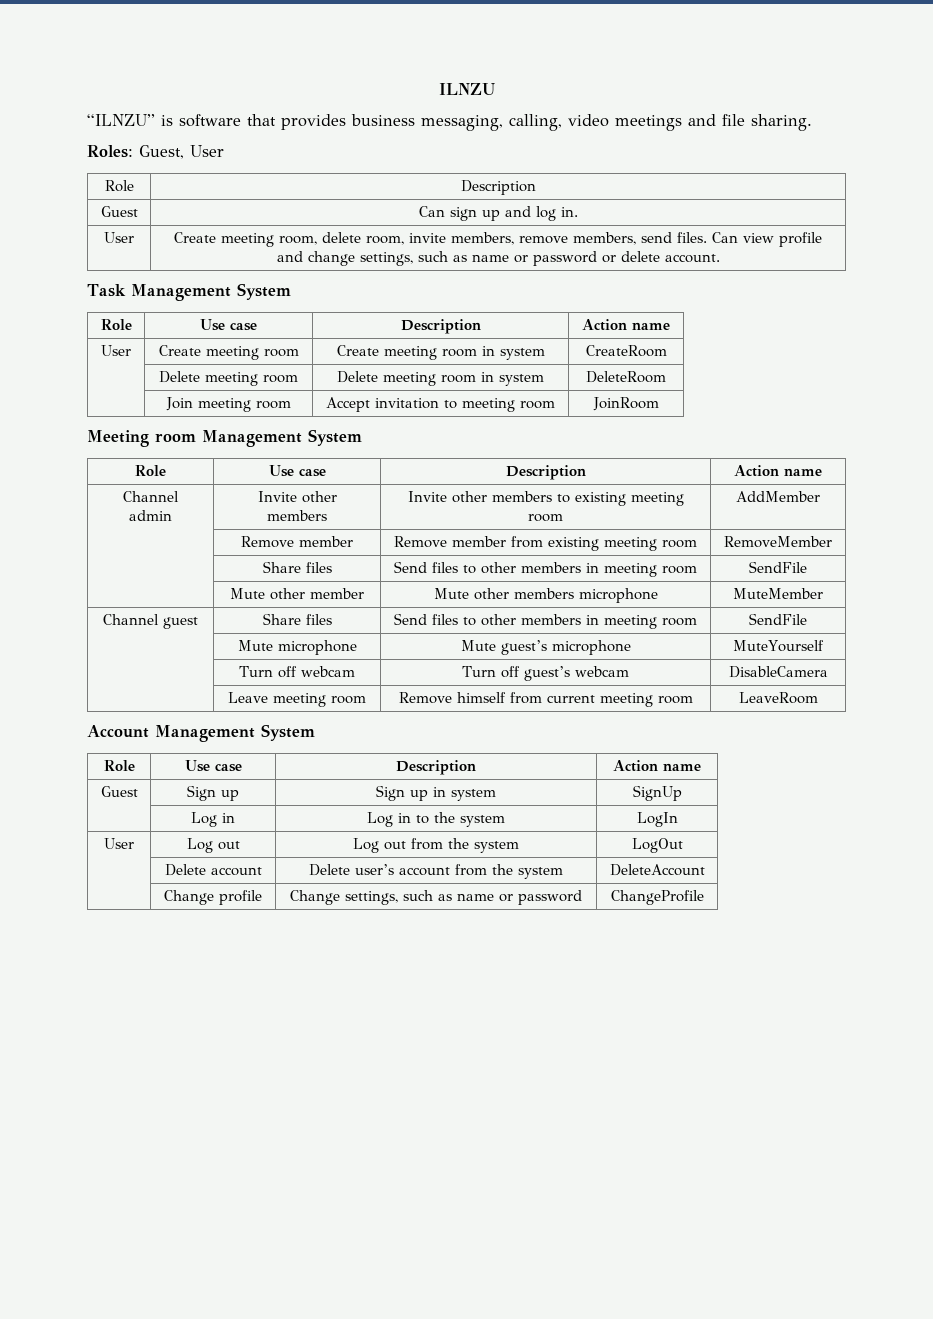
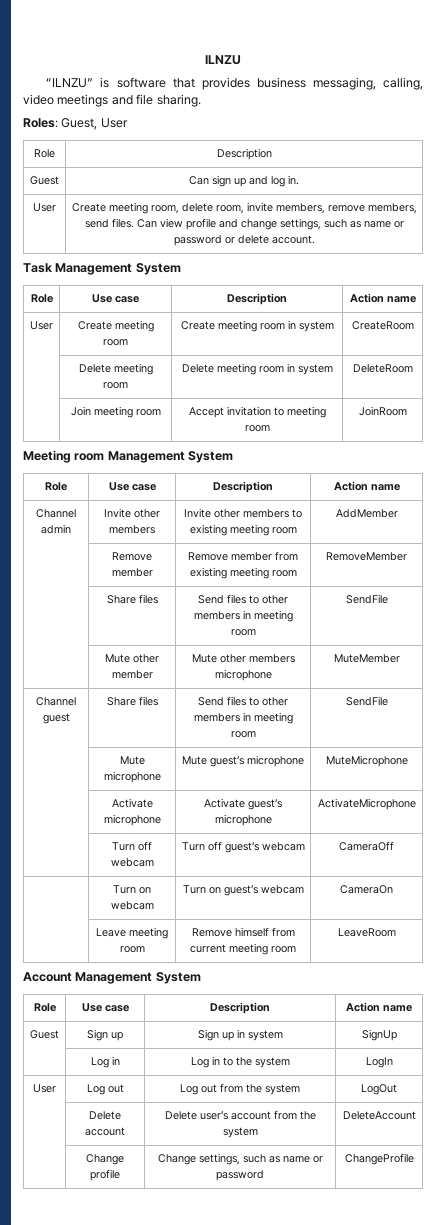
[733,640,825,652] MuteYourself -> [325,755,408,767] [111,798,153,808] [103,814,161,826] [204,798,282,810] [214,814,272,826] [317,798,416,810] MuteMicrophone // | Activate microphone | Activate guest’s microphone | ActivateMicrophone
[728,666,828,678] DisableCamera -> [339,841,394,851] [113,885,151,894] [110,901,154,910] [182,885,304,896] [340,885,393,894] CameraOff // | Turn on webcam | Turn on guest’s webcam | CameraOn

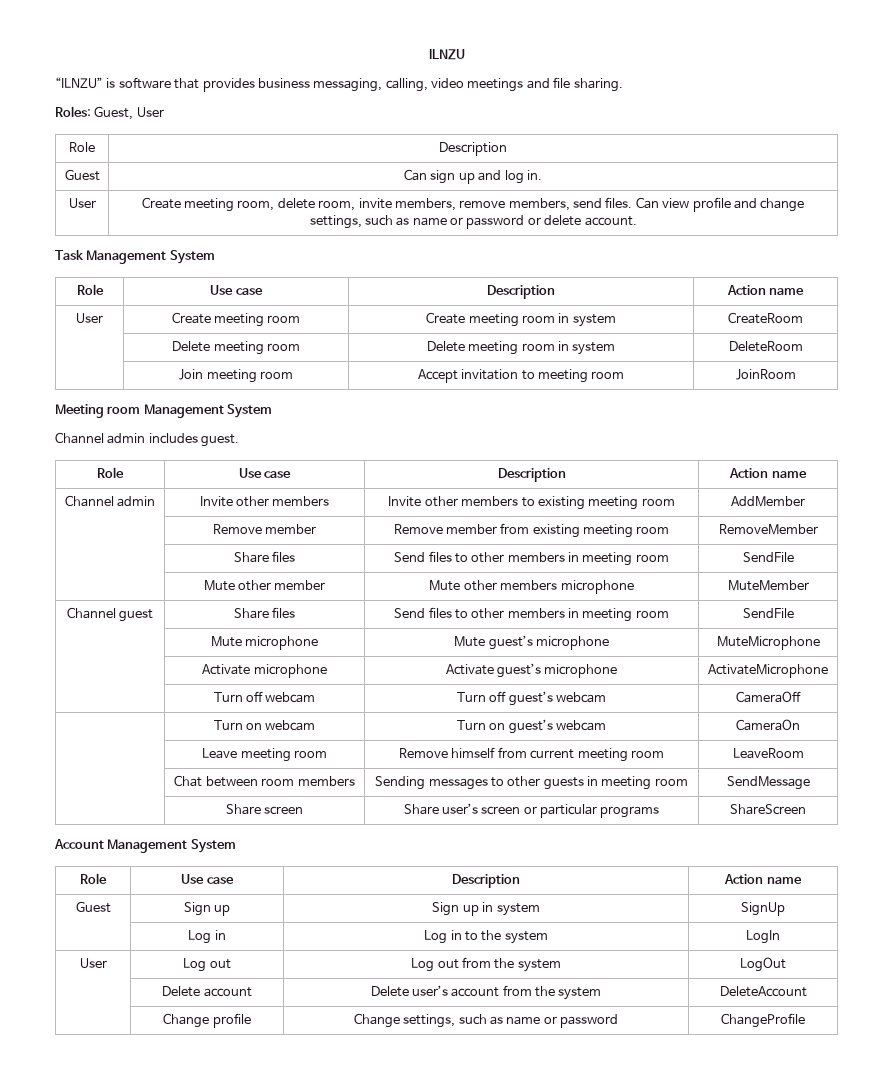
(234, 457) none -> [55,432,240,447] // Channel admin includes guest.
(396, 932) none -> [174,775,355,787] [375,776,688,790] [726,776,810,790] [225,804,304,815] [403,803,660,818] [730,804,806,815] // | Chat between room members | Sending messages to other guests in meeting room | SendMessage // | Share screen | Share user’s screen or particular programs | ShareScreen

